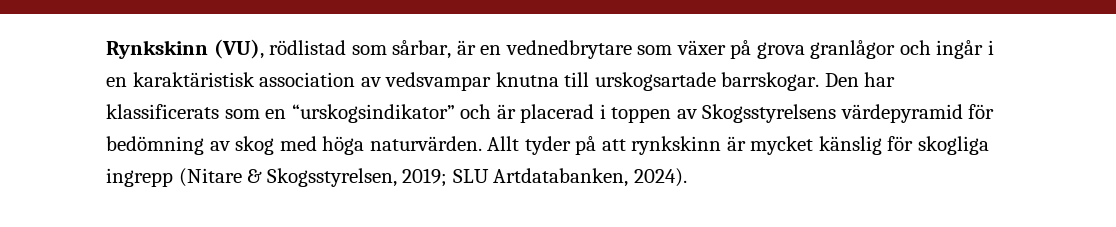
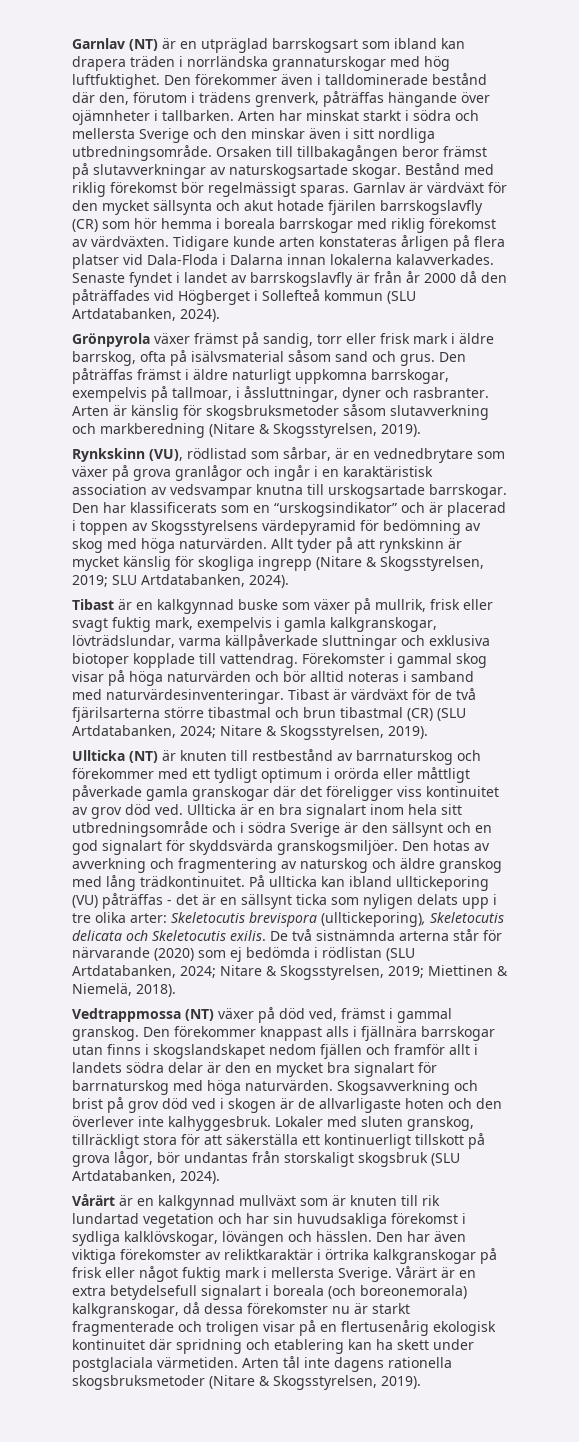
(106, 49) none -> [72,38,465,53] [72,56,450,71] [72,73,487,89] [72,91,490,107] [72,110,479,125] [72,128,435,143] [72,145,487,161] [72,163,494,179] [72,182,507,197] [72,200,483,215] [72,218,496,233] [72,235,505,251] [72,254,494,269] [72,271,507,287] [72,289,416,305] [72,308,220,322] [72,332,494,348] [72,350,466,366] [72,368,449,384] [72,386,489,402] [72,404,489,420] [72,423,421,438] Garnlav (NT) är en utpräglad barrskogsart som ibland kan drapera träden i norrländska grannaturskogar med hög luftfuktighet. Den förekommer även i talldominerade bestånd där den, förutom i trädens grenverk, påträffas hängande över ojämnheter i tallbarken. Arten har minskat starkt i södra och mellersta Sverige och den minskar även i sitt nordliga utbredningsområde. Orsaken till tillbakagången beror främst på slutavverkningar av naturskogsartade skogar. Bestånd med riklig förekomst bör regelmässigt sparas. Garnlav är värdväxt för den mycket sällsynta och akut hotade fjärilen barrskogslavfly (CR) som hör hemma i boreala barrskogar med riklig förekomst av värdväxten. Tidigare kunde arten konstateras årligen på flera platser vid Dala-Floda i Dalarna innan lokalerna kalavverkades. Senaste fyndet i landet av barrskogslavfly är från år 2000 då den påträffades vid Högberget i Sollefteå kommun (SLU Artdatabanken, 2024). // Grönpyrola växer främst på sandig, torr eller frisk mark i äldre barrskog, ofta på isälvsmaterial såsom sand och grus. Den påträffas främst i äldre naturligt uppkomna barrskogar, exempelvis på tallmoar, i åssluttningar, dyner och rasbranter. Arten är känslig för skogsbruksmetoder såsom slutavverkning och markberedning (Nitare & Skogsstyrelsen, 2019). //
(687, 177) none -> [72,598,493,614] [72,617,437,632] [72,634,490,650] [72,653,487,668] [72,670,474,686] [72,688,476,704] [72,707,466,722] [72,725,428,740] [72,749,481,765] [72,767,470,783] [72,785,499,801] [72,804,462,819] [72,821,492,837] [72,840,490,855] [72,858,502,873] [72,875,489,891] [72,893,497,909] [72,912,504,927] [72,929,502,941] [72,947,415,962] [72,965,508,980] [72,983,176,997] [72,1007,452,1023] [72,1026,495,1041] [72,1044,478,1059] [72,1062,437,1077] [72,1080,478,1095] [72,1097,502,1113] [72,1116,474,1131] [72,1133,485,1149] [72,1151,460,1167] [72,1170,220,1184] [72,1194,440,1210] [72,1213,466,1228] [72,1231,466,1246] [72,1248,497,1264] [72,1266,476,1282] [72,1285,467,1300] [72,1302,410,1318] [72,1320,496,1336] [72,1339,474,1354] [72,1356,452,1372] [72,1375,421,1390] // Tibast är en kalkgynnad buske som växer på mullrik, frisk eller svagt fuktig mark, exempelvis i gamla kalkgranskogar, lövträdslundar, varma källpåverkade sluttningar och exklusiva biotoper kopplade till vattendrag. Förekomster i gammal skog visar på höga naturvärden och bör alltid noteras i samband med naturvärdesinventeringar. Tibast är värdväxt för de två fjärilsarterna större tibastmal och brun tibastmal (CR) (SLU Artdatabanken, 2024; Nitare & Skogsstyrelsen, 2019). // Ullticka (NT) är knuten till restbestånd av barrnaturskog och förekommer med ett tydligt optimum i orörda eller måttligt påverkade gamla granskogar där det föreligger viss kontinuitet av grov död ved. Ullticka är en bra signalart inom hela sitt utbredningsområde och i södra Sverige är den sällsynt och en god signalart för skyddsvärda granskogsmiljöer. Den hotas av avverkning och fragmentering av naturskog och äldre granskog med lång trädkontinuitet. På ullticka kan ibland ulltickeporing (VU) påträffas - det är en sällsynt ticka som nyligen delats upp i tre olika arter: Skeletocutis brevispora (ulltickeporing), Skeletocutis delicata och Skeletocutis exilis. De två sistnämnda arterna står för närvarande (2020) som ej bedömda i rödlistan (SLU Artdatabanken, 2024; Nitare & Skogsstyrelsen, 2019; Miettinen & Niemelä, 2018). // Vedtrappmossa (NT) växer på död ved, främst i gammal granskog. Den förekommer knappast alls i fjällnära barrskogar utan finns i skogslandskapet nedom fjällen och framför allt i landets södra delar är den en mycket bra signalart för barrnaturskog med höga naturvärden. Skogsavverkning och brist på grov död ved i skogen är de allvarligaste hoten och den överlever inte kalhyggesbruk. Lokaler med sluten granskog, tillräckligt stora för att säkerställa ett kontinuerligt tillskott på grova lågor, bör undantas från storskaligt skogsbruk (SLU Artdatabanken, 2024). // Vårärt är en kalkgynnad mullväxt som är knuten till rik lundartad vegetation och har sin huvudsakliga förekomst i sydliga kalklövskogar, lövängen och hässlen. Den har även viktiga förekomster av reliktkaraktär i örtrika kalkgranskogar på frisk eller något fuktig mark i mellersta Sverige. Vårärt är en extra betydelsefull signalart i boreala (och boreonemorala) kalkgranskogar, då dessa förekomster nu är starkt fragmenterade och troligen visar på en flertusenårig ekologisk kontinuitet där spridning och etablering kan ha skett under postglaciala värmetiden. Arten tål inte dagens rationella skogsbruksmetoder (Nitare & Skogsstyrelsen, 2019).

